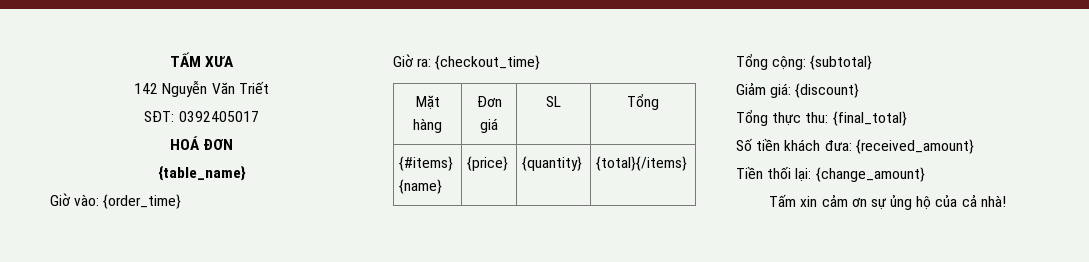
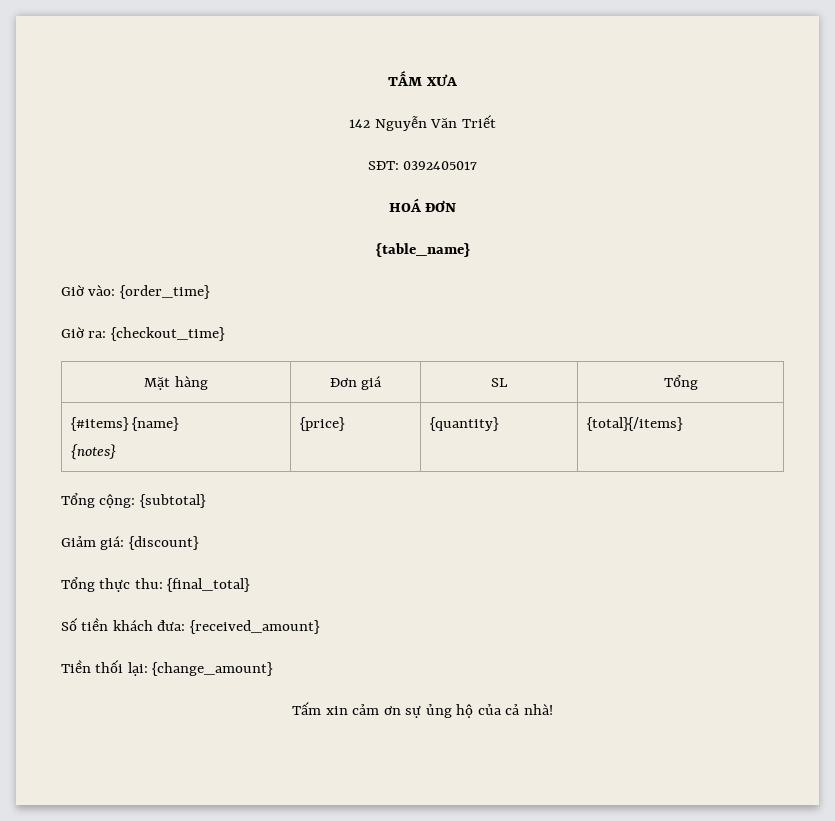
(443, 186) none -> [70,444,116,460] // {notes}

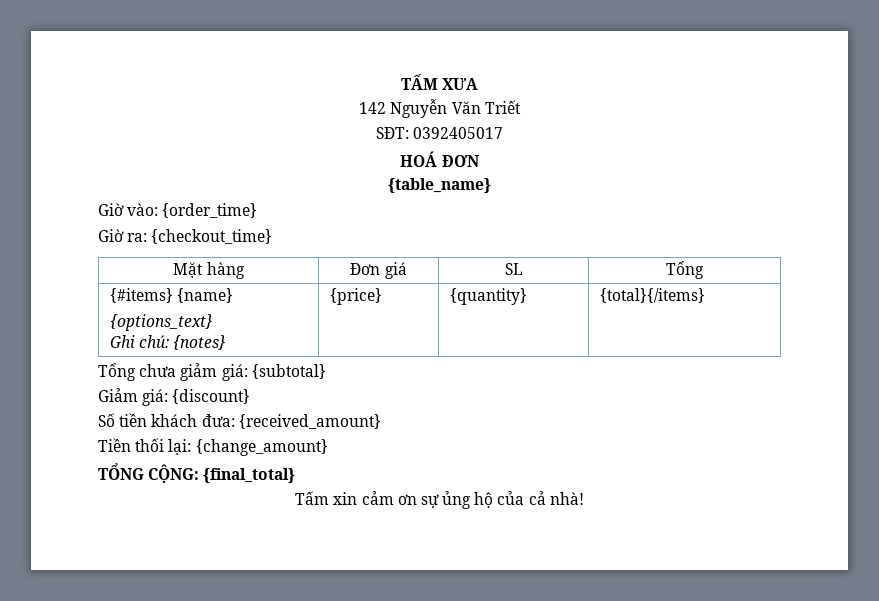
(179, 424) none -> [109,314,213,331] [109,335,169,348] {options_text} // Ghi chú:
[99,494,136,508] cộng: -> [139,363,248,381] chưa giảm giá:
[61,577,251,592] // Tổng thực thu: {final_total} -> (251, 396) none
(274, 669) none -> [98,463,296,484] // TỔNG CỘNG: {final_total}

